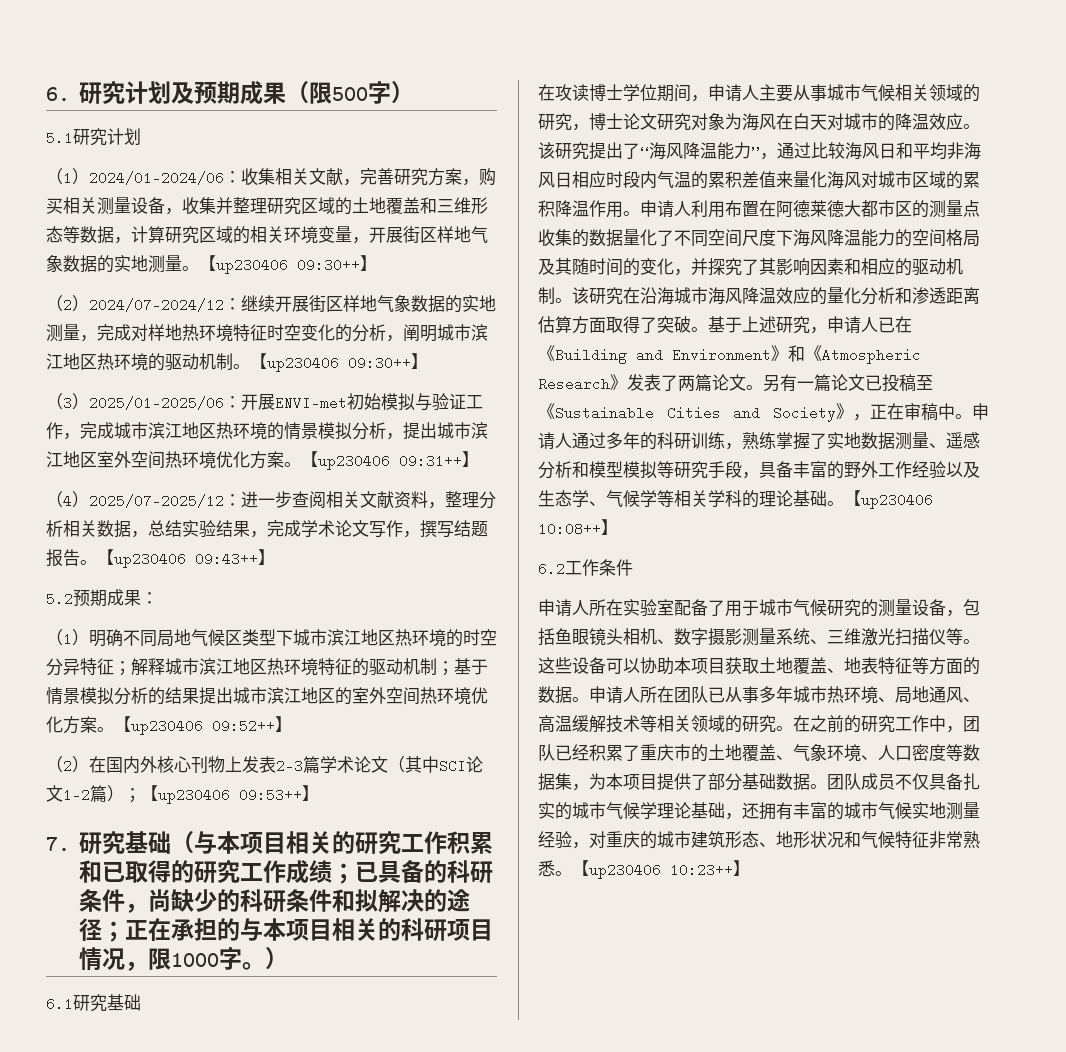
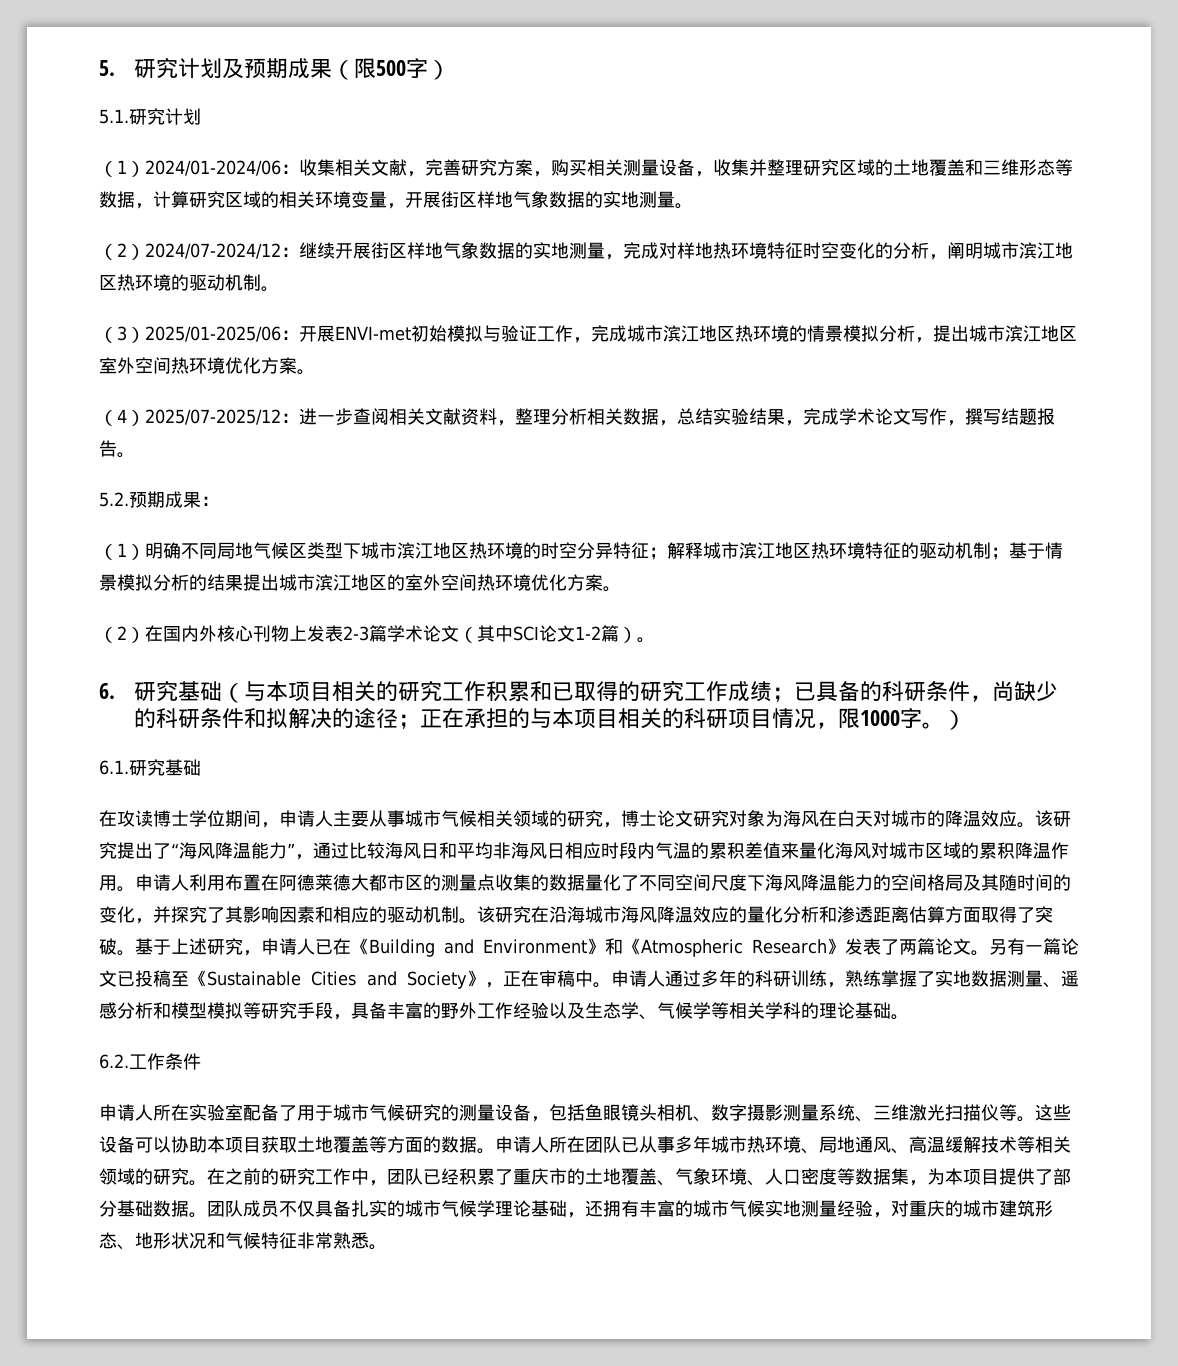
[46,87,70,101] 6. -> [99,60,115,76] 5.
[46,131,73,145] 5.1 -> [99,109,129,124] 5.1.
[199,255,377,274] 【up230406 09:30++】 -> (693, 206) none
[250,353,428,372] 【up230406 09:30++】 -> (279, 289) none
[301,451,479,470] 【up230406 09:31++】 -> (315, 372) none
[97,549,275,568] [46,592,73,606] 【up230406 09:43++】 // 5.2 -> [99,492,129,507] // 5.2.
[114,716,292,735] 【up230406 09:52++】 -> (621, 589) none
[124,785,319,804] [46,837,70,851] ；【up230406 09:53++】 // 7. -> [637,637,655,643] [99,683,115,699] 。 // 6.
[46,997,73,1011] 6.1 -> [99,760,129,775] 6.1.
[844,490,933,509] [538,519,618,536] [538,562,565,576] 【up230406 10:08++】 // 6.2 -> [99,1054,129,1069] // 6.2.
[827,657,912,674] 、地表特征 -> (369, 1144) none
[572,860,750,879] 【up230406 10:23++】 -> (387, 1247) none

